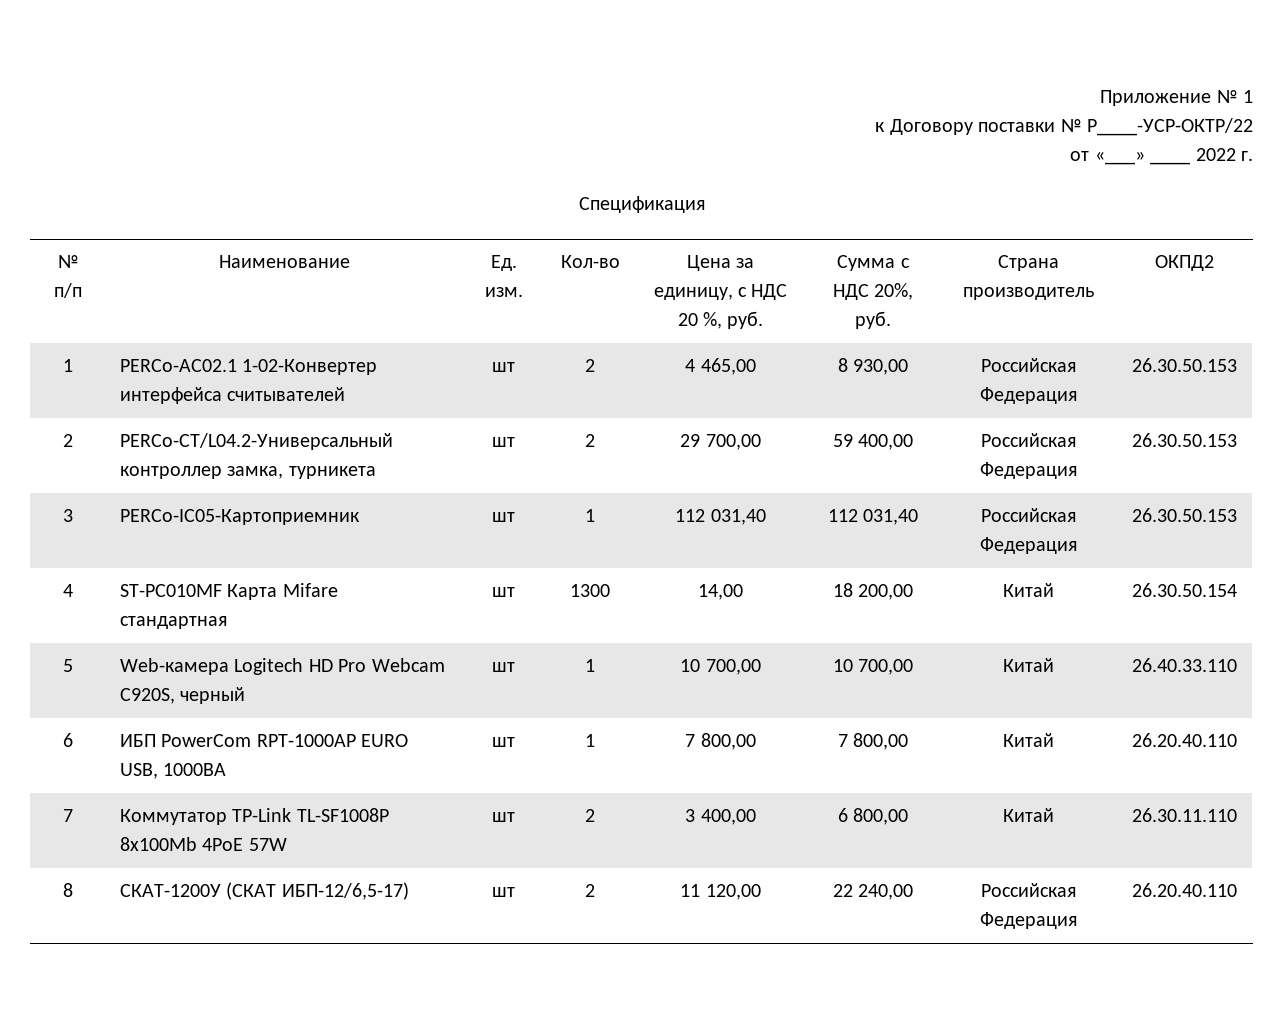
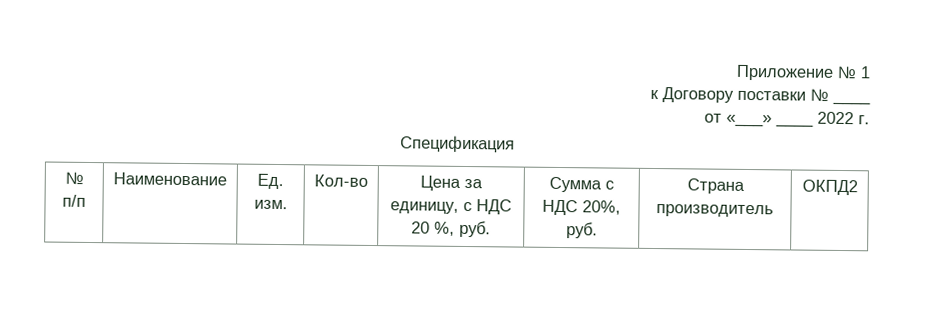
[1087,118,1253,136] Р____-УСР-ОКТР/22 -> [832,100,871,106] ____
[63,359,73,372] [120,359,378,375] [120,387,346,404] [492,362,515,372] [585,359,595,372] [685,358,756,375] [837,358,909,375] [980,358,1076,372] [979,387,1077,404] [1131,358,1237,372] [63,434,73,447] [120,433,394,450] [120,466,376,479] [492,437,515,447] [585,434,595,447] [680,434,761,450] [832,434,914,450] [980,433,1076,447] [979,462,1077,479] [1131,433,1237,447] [63,509,73,522] [120,509,361,525] [492,512,515,522] [585,509,595,522] [675,509,766,525] [827,509,919,525] [980,508,1076,522] [979,537,1077,554] [1131,508,1237,522] [63,584,73,597] [120,583,338,600] [120,616,228,629] [492,587,515,597] [570,584,610,597] [698,584,743,600] [832,583,914,600] [1002,583,1054,597] [1131,583,1237,597] [63,659,73,672] [120,658,445,675] [120,687,246,704] [492,662,515,672] [585,659,595,672] [680,659,761,675] [832,659,914,675] [1002,658,1054,672] [1131,658,1237,672] [63,733,73,747] [120,734,409,747] [120,763,227,779] [492,737,515,747] [585,734,595,747] [685,733,756,750] [837,733,909,750] [1002,733,1054,747] [1131,733,1237,747] [63,809,73,822] [120,808,389,825] [120,837,287,851] [492,812,515,822] [585,809,595,822] [685,809,756,825] [837,808,909,825] [1002,808,1054,822] [1131,808,1237,822] [63,883,73,897] [120,882,409,900] [492,887,515,897] [585,884,595,897] [680,884,761,900] [832,884,914,900] [980,883,1076,897] [979,912,1077,929] [1131,883,1237,897] // 1 | PERCo-AC02.1 1-02-Конвертер интерфейса считывателей | шт | 2 | 4 465,00 | 8 930,00 | Российская Федерация | 26.30.50.153 // 2 | PERCo-CT/L04.2-Универсальный контроллер замка, турникета | шт | 2 | 29 700,00 | 59 400,00 | Российская Федерация | 26.30.50.153 // 3 | PERCo-IC05-Картоприемник | шт | 1 | 112 031,40 | 112 031,40 | Российская Федерация | 26.30.50.153 // 4 | ST-PC010MF Карта Mifare стандартная | шт | 1300 | 14,00 | 18 200,00 | Китай | 26.30.50.154 // 5 | Web-камера Logitech HD Pro Webcam C920S, черный | шт | 1 | 10 700,00 | 10 700,00 | Китай | 26.40.33.110 // 6 | ИБП PowerCom RPT-1000AP EURO USB, 1000ВA | шт | 1 | 7 800,00 | 7 800,00 | Китай | 26.20.40.110 // 7 | Коммутатор TP-Link TL-SF1008P 8x100Mb 4PoE 57W | шт | 2 | 3 400,00 | 6 800,00 | Китай | 26.30.11.110 // 8 | СКАТ-1200У (СКАТ ИБП-12/6,5-17) | шт | 2 | 11 120,00 | 22 240,00 | Российская Федерация | 26.20.40.110 -> (858, 187) none

